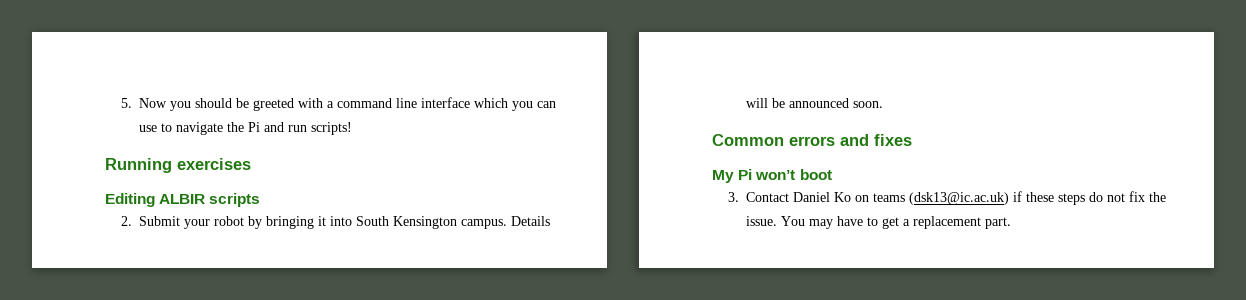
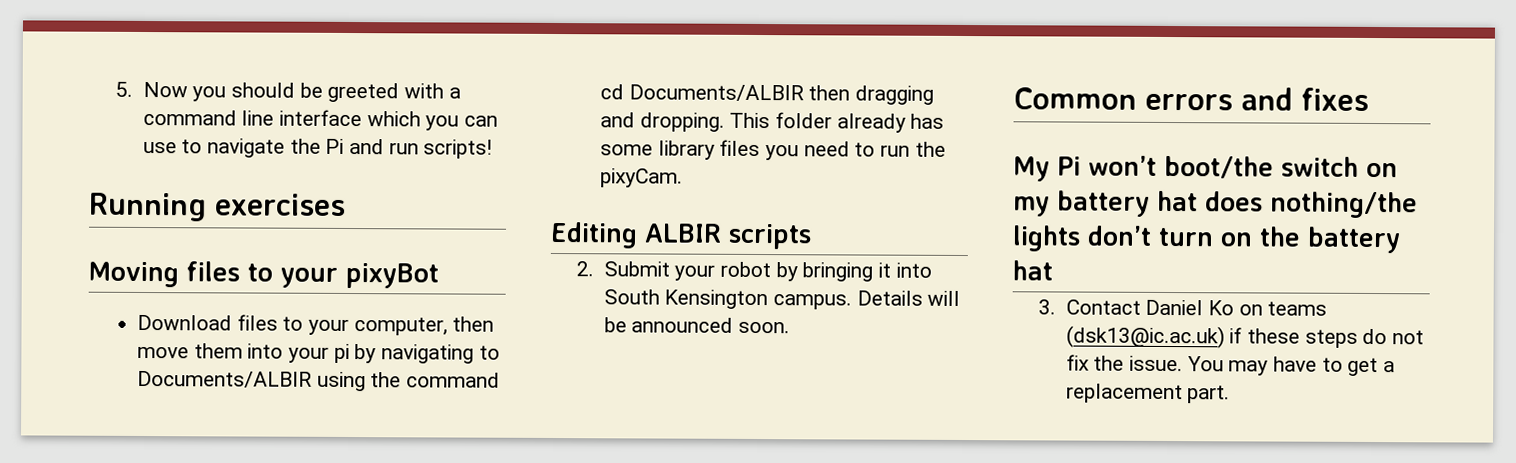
(251, 164) none -> [88,261,439,289] [137,314,495,336] [137,343,500,364] [137,370,501,392] [600,84,935,105] [600,112,945,133] [600,139,946,161] [600,168,684,188] // Moving files to your pixyBot // Download files to your computer, then move them into your pi by navigating to Documents/ALBIR using the command cd Documents/ALBIR then dragging and dropping. This folder already has some library files you need to run the pixyCam.
[799,169,832,180] boot -> [1164,155,1398,179] [1013,190,1418,219] [1012,225,1401,254] [1012,260,1053,281] boot/the switch on my battery hat does nothing/the lights don’t turn on the battery hat

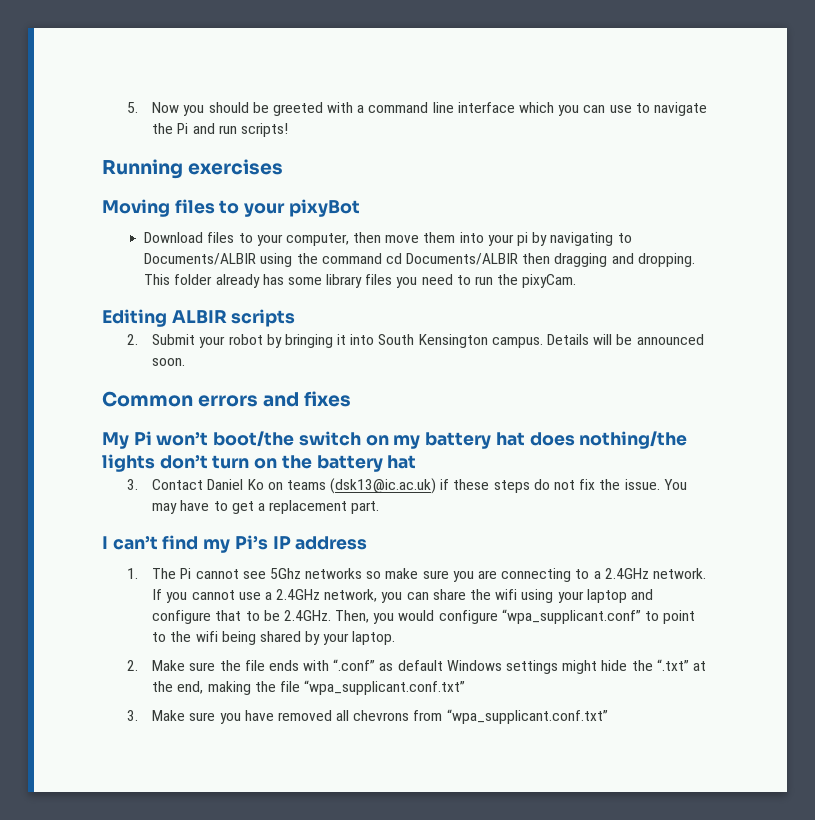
(1231, 394) none -> [102,535,368,553] [127,568,706,582] [152,589,653,603] [152,609,696,624] [152,631,396,645] [127,659,706,674] [152,680,466,695] [127,709,608,724] // I can’t find my Pi’s IP address // 1. The Pi cannot see 5Ghz networks so make sure you are connecting to a 2.4GHz network. If you cannot use a 2.4GHz network, you can share the wifi using your laptop and configure that to be 2.4GHz. Then, you would configure “wpa_supplicant.conf” to point to the wifi being shared by your laptop. // 2. Make sure the file ends with “.conf” as default Windows settings might hide the “.txt” at the end, making the file “wpa_supplicant.conf.txt” // 3. Make sure you have removed all chevrons from “wpa_supplicant.conf.txt”

